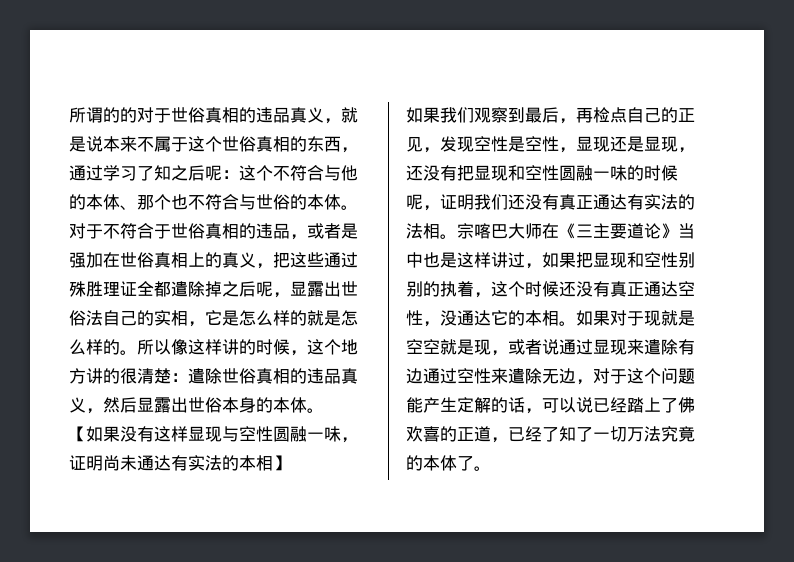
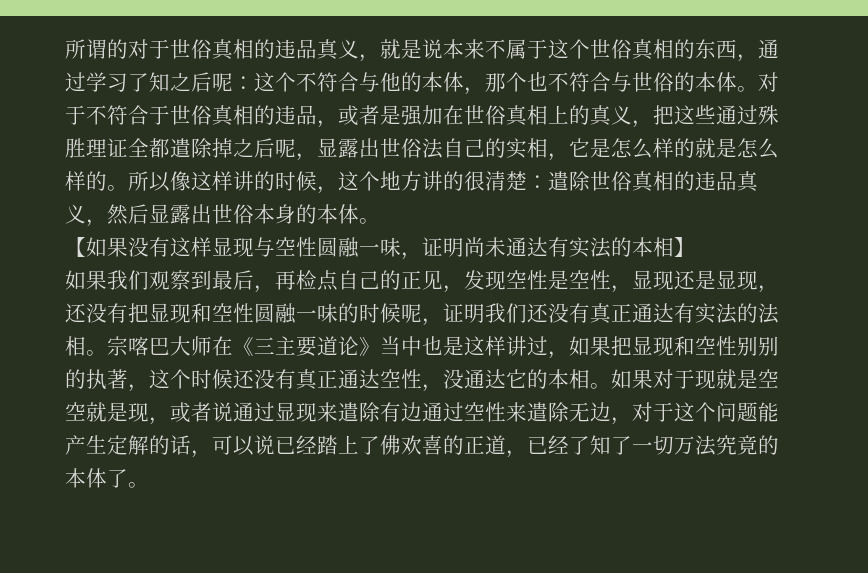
[120,107,137,123] 的 -> (128, 49) none
[120,205,137,210] 、 -> [464,87,485,95] ，
[457,281,474,297] 着 -> [107,369,128,389] 著

